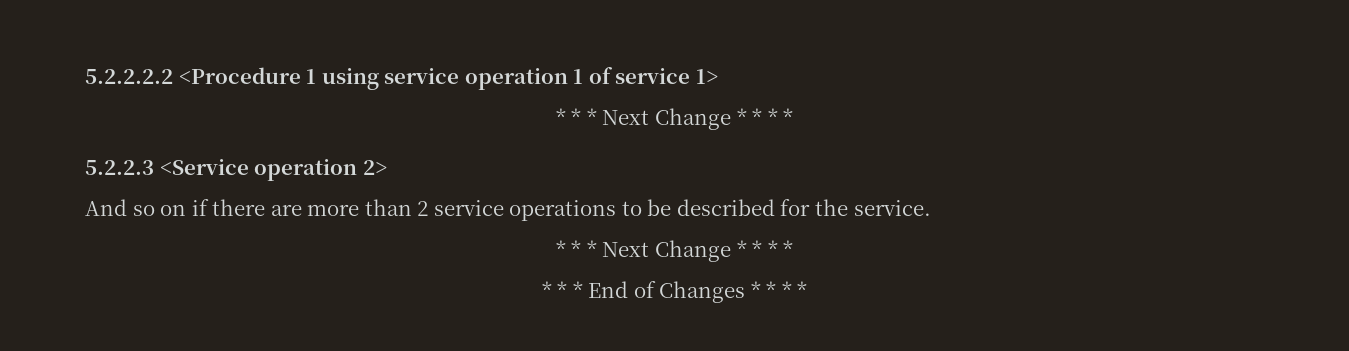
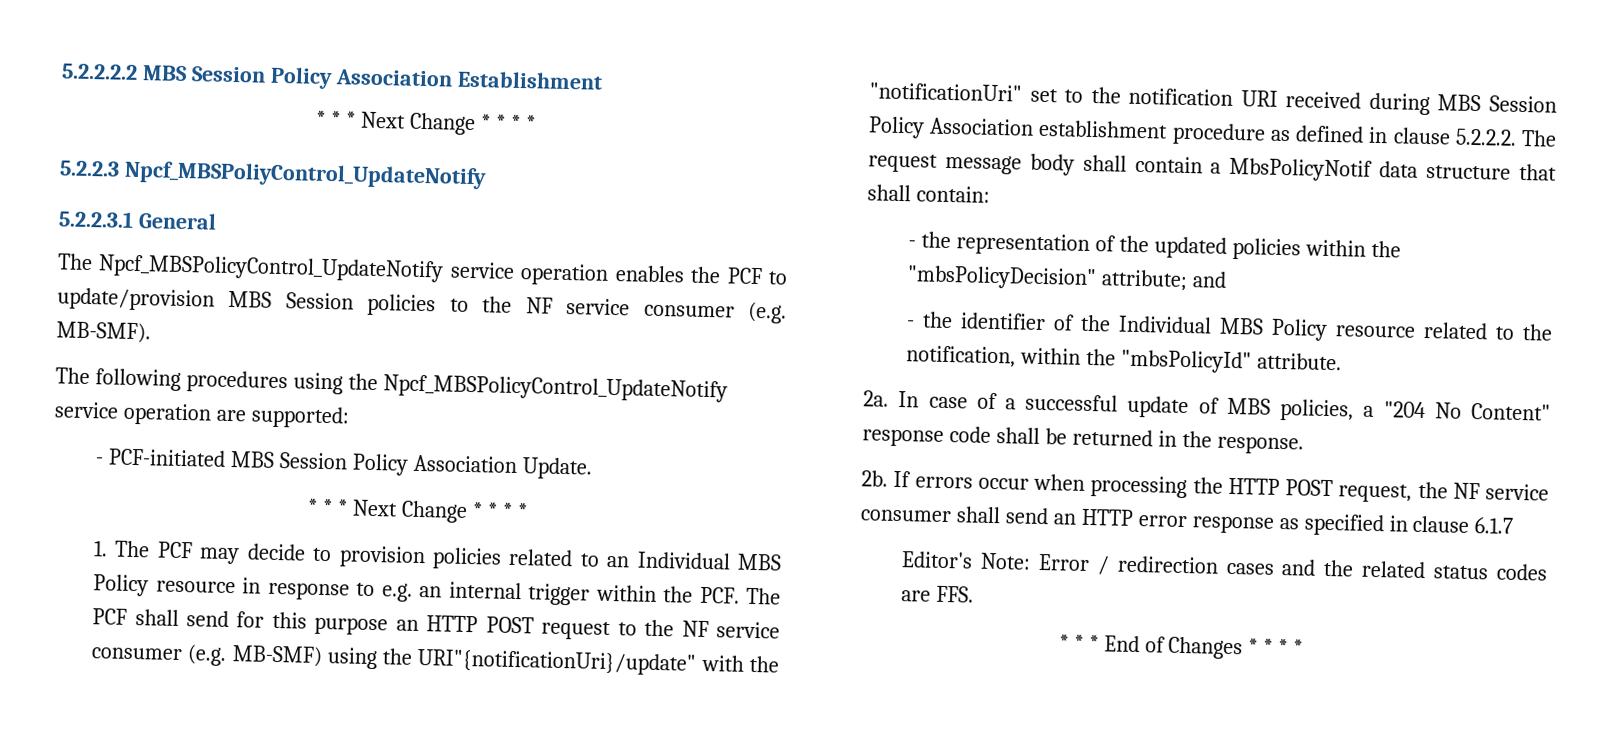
[178,67,718,90] <Procedure 1 using service operation 1 of service 1> -> [141,65,603,90] MBS Session Policy Association Establishment
[159,159,387,181] [85,199,931,221] [555,240,794,262] <Service operation 2> // And so on if there are more than 2 service operations to be described for the service. // * * * Next Change * * * * -> [123,160,487,190] [58,210,217,230] [57,253,789,286] [57,287,787,324] [56,321,151,344] [55,367,728,403] [54,401,350,429] [95,448,593,480] [307,498,528,523] [93,540,782,571] [93,574,781,606] [92,608,780,641] [91,644,779,676] [869,82,1557,116] [868,116,1557,147] [868,153,1557,182] [867,184,990,203] [908,231,1401,261] [907,265,1227,292] [906,311,1553,341] [906,345,1342,374] [863,390,1551,422] [862,426,1304,455] [861,470,1549,503] [860,506,1515,537] [901,551,1548,581] [901,585,975,603] Npcf_MBSPoliyControl_UpdateNotify // 5.2.2.3.1 General // The Npcf_MBSPolicyControl_UpdateNotify service operation enables the PCF to update/provision MBS Session policies to the NF service consumer (e.g. MB-SMF). // The following procedures using the Npcf_MBSPolicyControl_UpdateNotify service operation are supported: // - PCF-initiated MBS Session Policy Association Update. // * * * Next Change * * * * // 1. The PCF may decide to provision policies related to an Individual MBS Policy resource in response to e.g. an internal trigger within the PCF. The PCF shall send for this purpose an HTTP POST request to the NF service consumer (e.g. MB-SMF) using the URI"{notificationUri}/update" with the "notificationUri" set to the notification URI received during MBS Session Policy Association establishment procedure as defined in clause 5.2.2.2. The request message body shall contain a MbsPolicyNotif data structure that shall contain: // - the representation of the updated policies within the "mbsPolicyDecision" attribute; and // - the identifier of the Individual MBS Policy resource related to the notification, within the "mbsPolicyId" attribute. // 2a. In case of a successful update of MBS policies, a "204 No Content" response code shall be returned in the response. // 2b. If errors occur when processing the HTTP POST request, the NF service consumer shall send an HTTP error response as specified in clause 6.1.7 // Editor's Note: Error / redirection cases and the related status codes are FFS.

